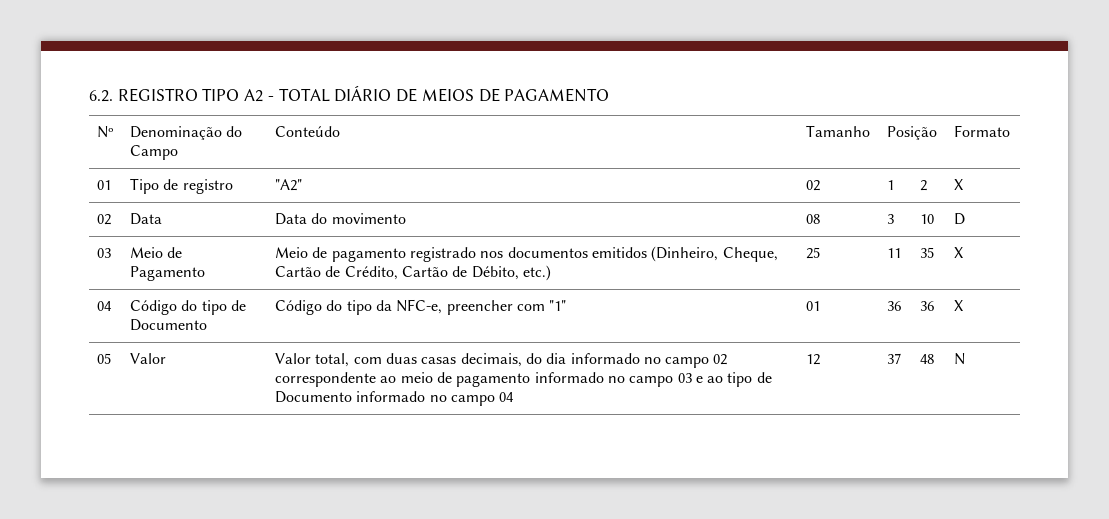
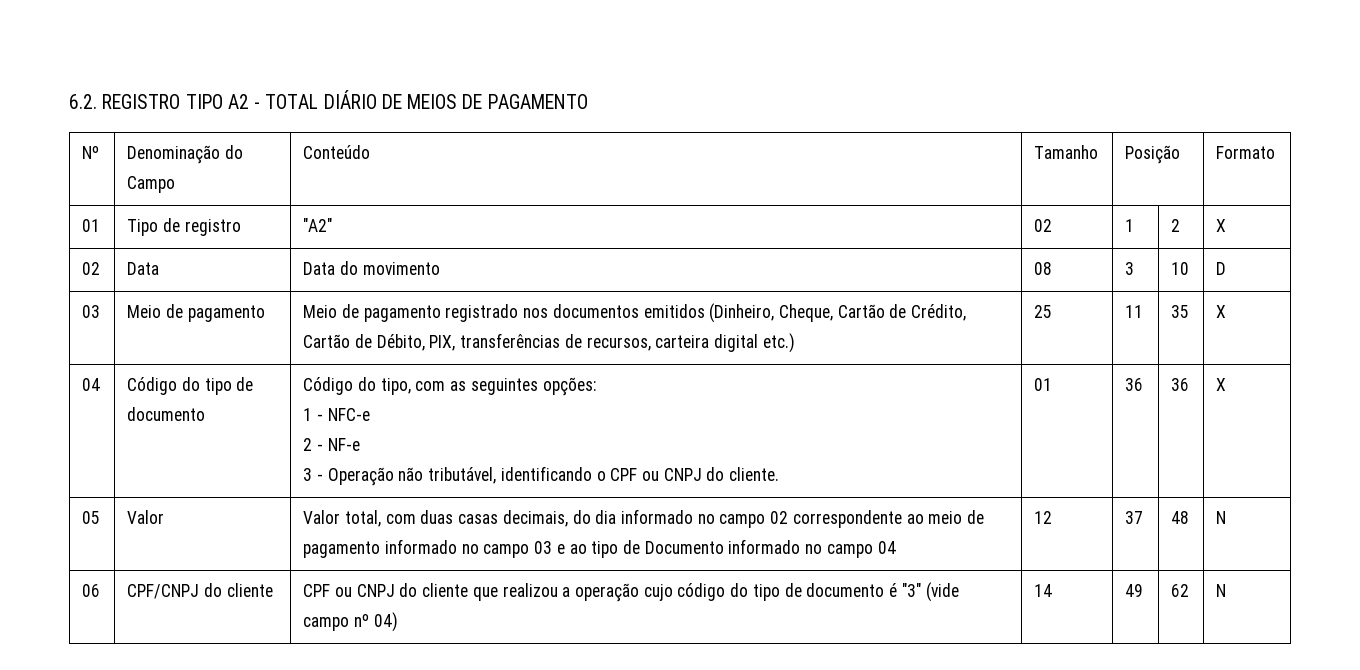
[129,266,205,281] Pagamento -> [187,305,265,322] pagamento
(519, 273) none -> [429,333,759,352] PIX, transferências de recursos, carteira digital
[129,319,207,331] [274,299,567,315] Documento | Código do tipo da NFC-e, preencher com "1" -> [127,407,206,421] [303,377,596,396] [303,408,370,421] [303,438,360,451] [303,466,780,486] documento | Código do tipo, com as seguintes opções: // 1 - NFC-e // 2 - NF-e // 3 - Operação não tributável, identificando o CPF ou CNPJ do cliente.
(965, 359) none -> [82,584,101,597] [127,583,273,599] [303,582,959,602] [303,612,398,632] [1034,584,1053,597] [1125,584,1144,597] [1171,584,1190,597] [1216,584,1227,597] // 06 | CPF/CNPJ do cliente | CPF ou CNPJ do cliente que realizou a operação cujo código do tipo de documento é "3" (vide campo nº 04) | 14 | 49 | 62 | N

